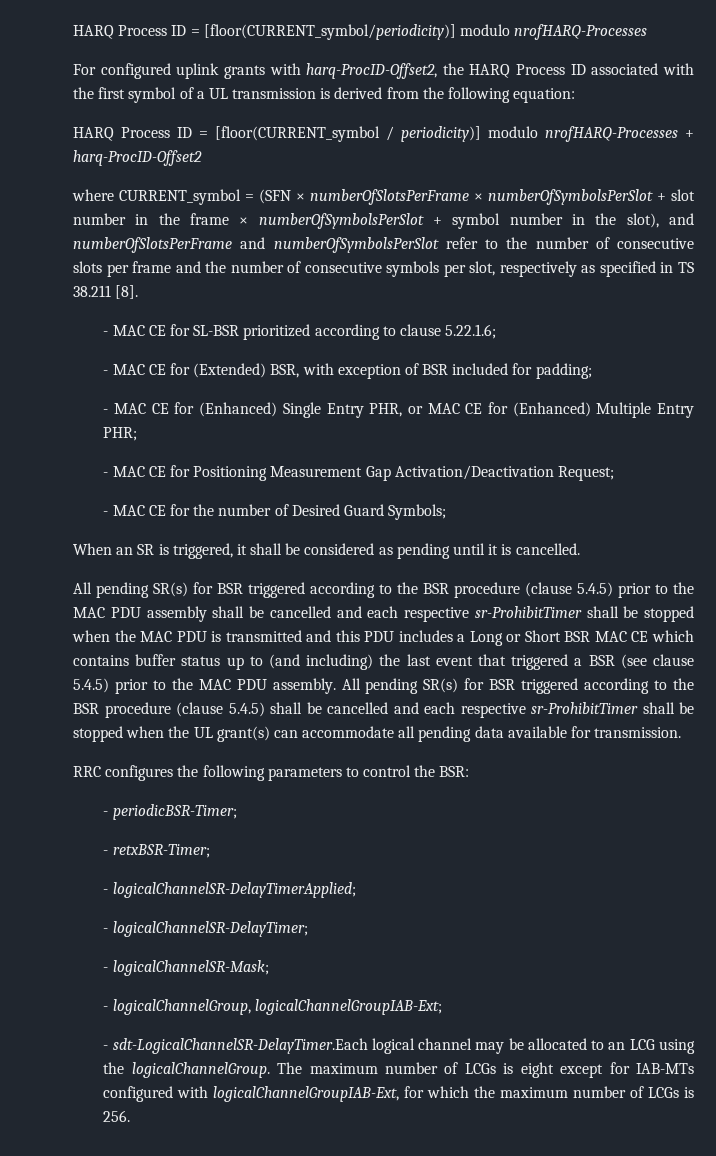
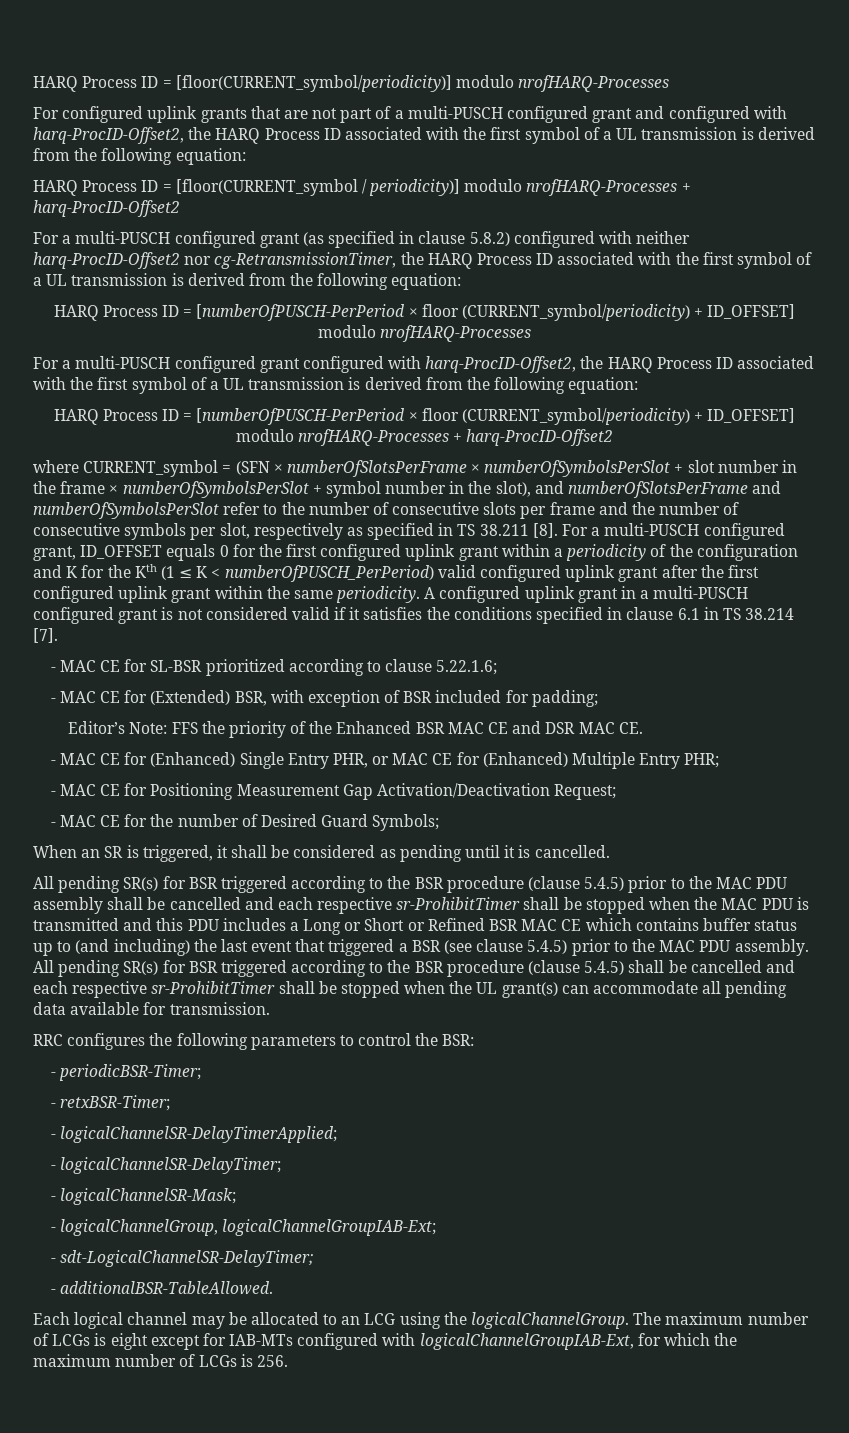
(265, 72) none -> [250,106,750,123] that are not part of a multi-PUSCH configured grant and configured
(202, 158) none -> [33,231,691,248] [33,252,813,269] [33,273,462,290] [53,304,796,321] [317,325,532,342] [33,356,815,373] [33,377,639,394] [53,408,796,425] [235,429,614,446] // For a multi-PUSCH configured grant (as specified in clause 5.8.2) configured with neither harq-ProcID-Offset2 nor cg-RetransmissionTimer, the HARQ Process ID associated with the first symbol of a UL transmission is derived from the following equation: // HARQ Process ID = [numberOfPUSCH-PerPeriod × floor (CURRENT_symbol/periodicity) + ID_OFFSET] modulo nrofHARQ-Processes // For a multi-PUSCH configured grant configured with harq-ProcID-Offset2, the HARQ Process ID associated with the first symbol of a UL transmission is derived from the following equation: // HARQ Process ID = [numberOfPUSCH-PerPeriod × floor (CURRENT_symbol/periodicity) + ID_OFFSET] modulo nrofHARQ-Processes + harq-ProcID-Offset2
(139, 292) none -> [562,523,785,540] [33,544,798,561] [33,564,759,582] [33,586,749,603] [33,607,795,624] [33,628,58,643] For a multi-PUSCH configured grant, ID_OFFSET equals 0 for the first configured uplink grant within a periodicity of the configuration and K for the Kth (1 ≤ K < numberOfPUSCH_PerPeriod) valid configured uplink grant after the first configured uplink grant within the same periodicity. A configured uplink grant in a multi-PUSCH configured grant is not considered valid if it satisfies the conditions specified in clause 6.1 in TS 38.214 [7].
(592, 371) none -> [68,721,643,738] // Editor’s Note: FFS the priority of the Enhanced BSR MAC CE and DSR MAC CE.
(561, 636) none -> [407,918,485,931] or Refined
[112,1038,368,1054] sdt-LogicalChannelSR-DelayTimer.Each -> [59,1250,313,1267] [50,1281,273,1295] [33,1312,70,1325] sdt-LogicalChannelSR-DelayTimer; // - additionalBSR-TableAllowed. // Each

